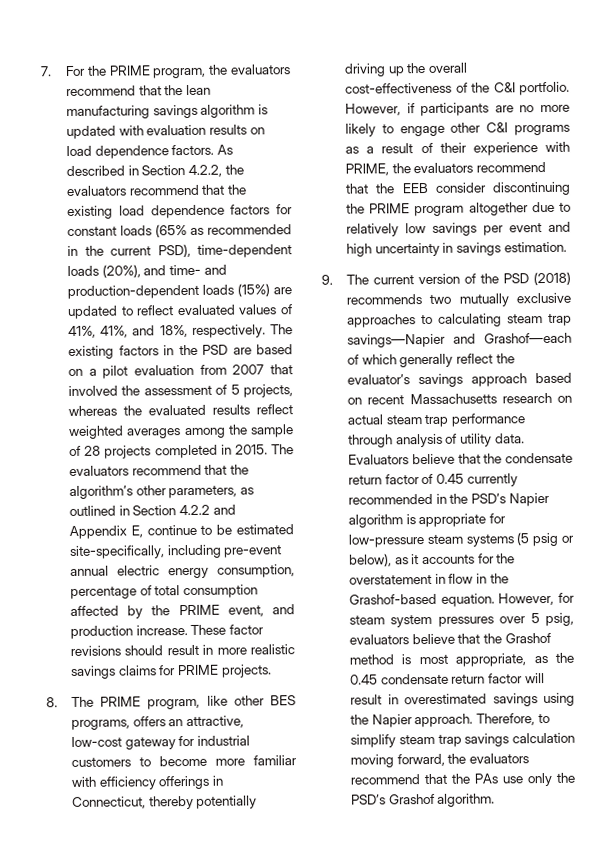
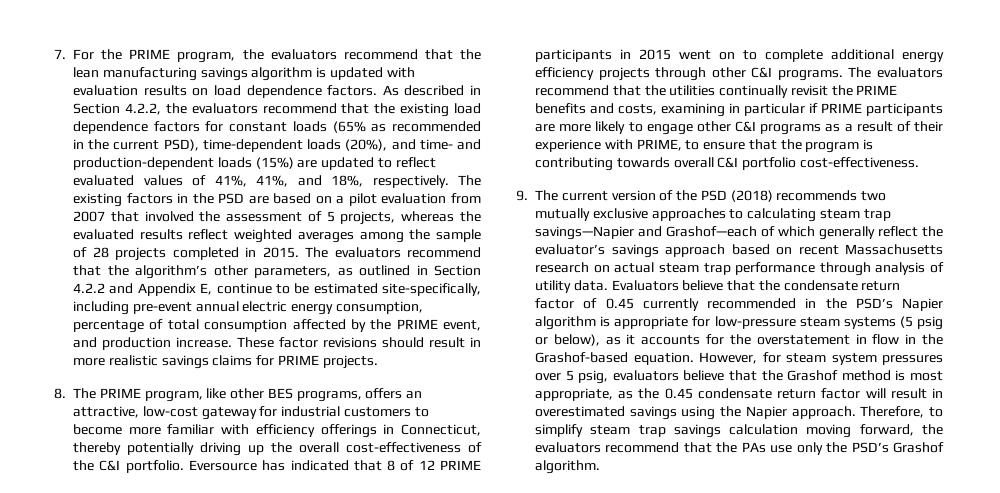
[345,103,415,116] However, if -> [188,460,482,471] [535,49,944,63] [535,67,943,81] [535,85,898,98] [535,103,862,117] Eversource has indicated that 8 of 12 PRIME participants in 2015 went on to complete additional energy efficiency projects through other C&I programs. The evaluators recommend that the utilities continually revisit the PRIME benefits and costs, examining in particular if PRIME
[519,105,535,113] no -> (555, 128) none
[391,161,546,174] [345,181,571,196] [346,201,571,217] [346,221,571,237] [346,241,567,257] the evaluators recommend that the EEB consider discontinuing the PRIME program altogether due to relatively low savings per event and high uncertainty in savings estimation. -> [685,139,874,153] [535,157,919,171] to ensure that the program is contributing towards overall C&I portfolio cost-effectiveness.

